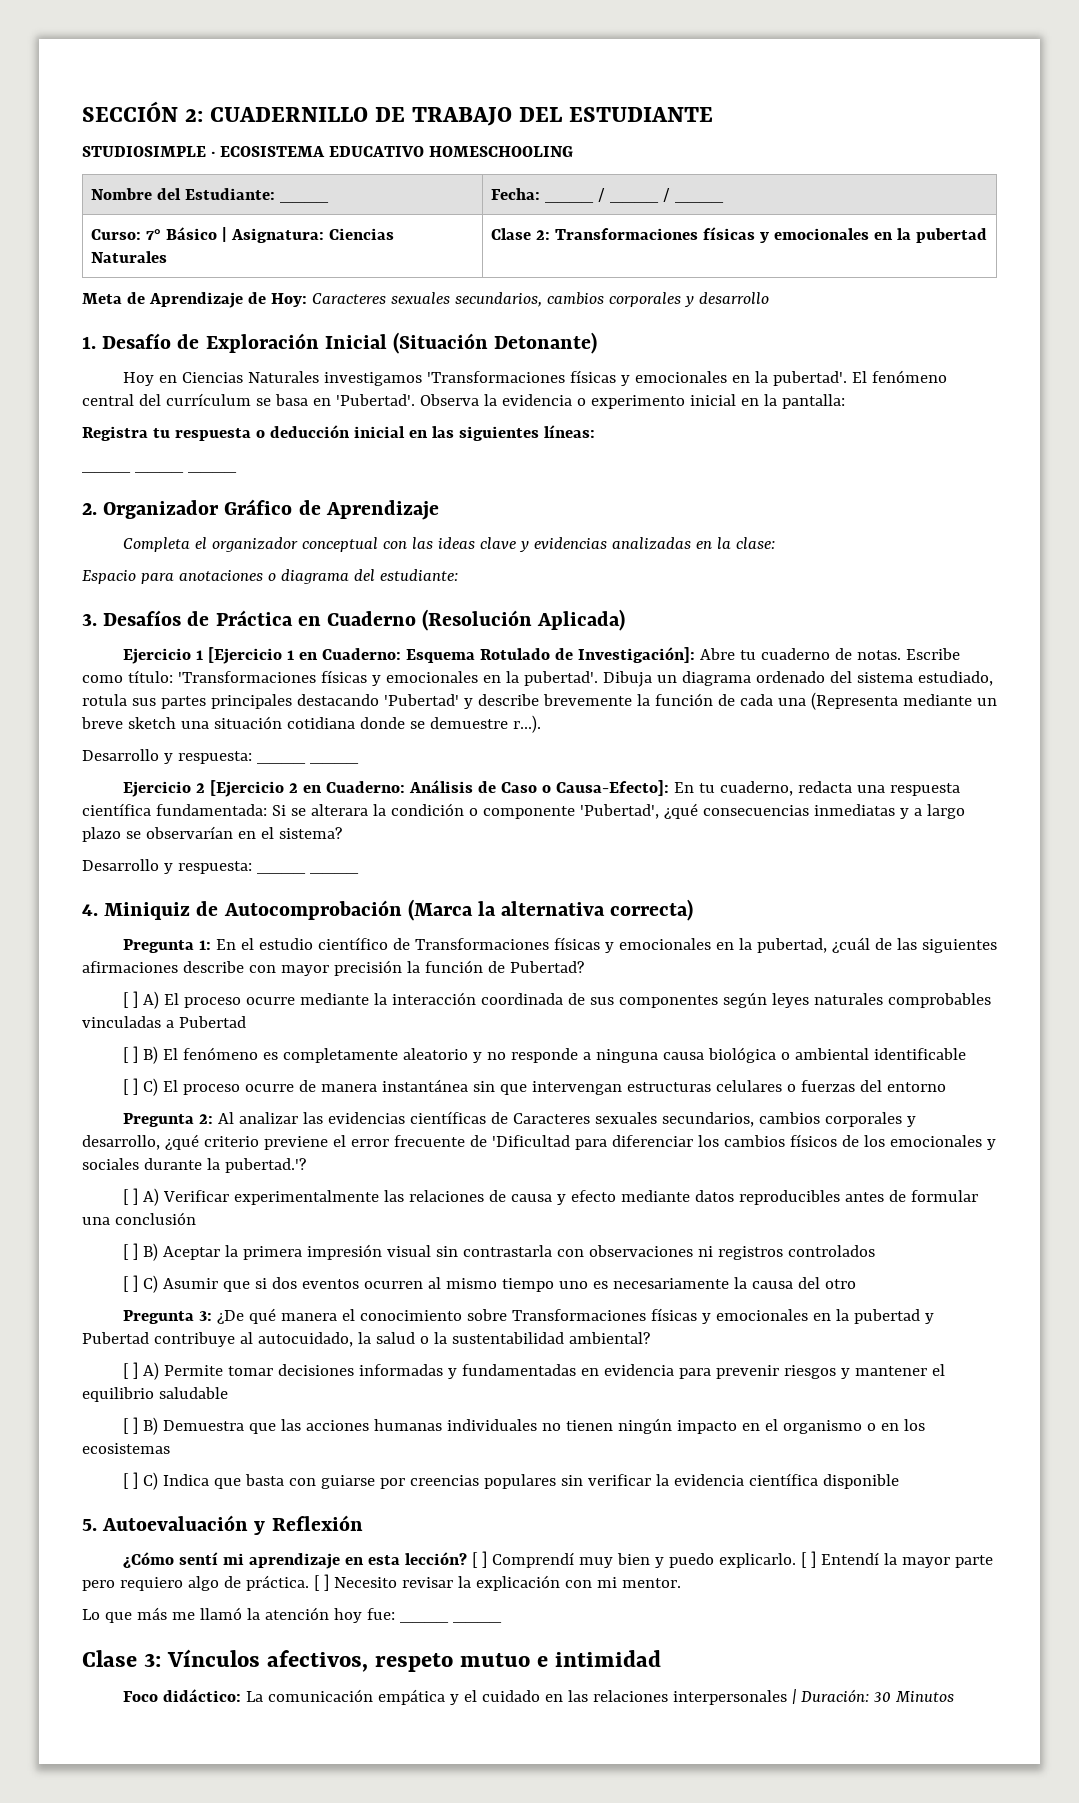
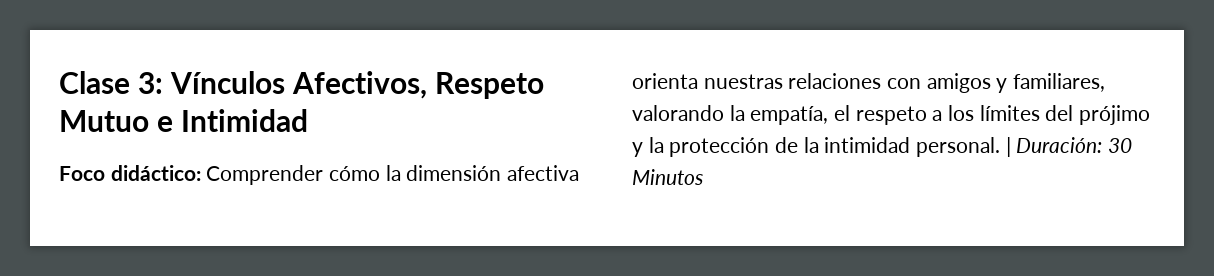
[82,101,714,126] [82,146,573,157] [91,188,276,200] [280,200,330,203] [491,188,541,200] [545,188,725,203] [91,227,395,243] [91,251,168,263] [491,227,988,243] [82,292,769,308] [82,332,598,354] [122,370,947,386] [82,393,845,409] [82,425,595,441] [82,470,237,473] [82,499,439,520] [122,537,775,552] [82,569,458,584] [82,609,626,631] [122,647,960,664] [82,670,993,687] [82,692,997,710] [81,715,541,733] [82,749,359,764] [122,780,960,797] [82,803,965,819] [82,826,342,842] [82,859,359,874] [82,899,694,921] [122,937,997,953] [82,960,584,976] [122,991,991,1009] [82,1016,246,1028] [122,1046,966,1064] [122,1078,946,1096] [122,1111,916,1127] [82,1134,996,1150] [82,1158,306,1173] [122,1188,978,1206] [82,1212,196,1225] [122,1243,875,1261] [122,1275,856,1293] [122,1308,934,1324] [82,1332,650,1347] [122,1362,945,1380] [82,1387,228,1402] [122,1417,925,1435] [82,1443,170,1454] [122,1472,899,1490] [82,1515,363,1535] [122,1551,993,1569] [82,1574,681,1591] [82,1607,395,1623] [399,1620,502,1623] [82,1649,662,1672] [122,1689,787,1705] SECCIÓN 2: CUADERNILLO DE TRABAJO DEL ESTUDIANTE // STUDIOSIMPLE · ECOSISTEMA EDUCATIVO HOMESCHOOLING // Nombre del Estudiante: ____ | Fecha: ____ / ____ / ____ // Curso: 7° Básico | Asignatura: Ciencias Naturales | Clase 2: Transformaciones físicas y emocionales en la pubertad // Meta de Aprendizaje de Hoy: Caracteres sexuales secundarios, cambios corporales y desarrollo // 1. Desafío de Exploración Inicial (Situación Detonante) // Hoy en Ciencias Naturales investigamos 'Transformaciones físicas y emocionales en la pubertad'. El fenómeno central del currículum se basa en 'Pubertad'. Observa la evidencia o experimento inicial en la pantalla: // Registra tu respuesta o deducción inicial en las siguientes líneas: // ____ ____ ____ // 2. Organizador Gráfico de Aprendizaje // Completa el organizador conceptual con las ideas clave y evidencias analizadas en la clase: // Espacio para anotaciones o diagrama del estudiante: // 3. Desafíos de Práctica en Cuaderno (Resolución Aplicada) // Ejercicio 1 [Ejercicio 1 en Cuaderno: Esquema Rotulado de Investigación]: Abre tu cuaderno de notas. Escribe como título: 'Transformaciones físicas y emocionales en la pubertad'. Dibuja un diagrama ordenado del sistema estudiado, rotula sus partes principales destacando 'Pubertad' y describe brevemente la función de cada una (Representa mediante un breve sketch una situación cotidiana donde se demuestre r...). // Desarrollo y respuesta: ____ ____ // Ejercicio 2 [Ejercicio 2 en Cuaderno: Análisis de Caso o Causa-Efecto]: En tu cuaderno, redacta una respuesta científica fundamentada: Si se alterara la condición o componente 'Pubertad', ¿qué consecuencias inmediatas y a largo plazo se observarían en el sistema? // Desarrollo y respuesta: ____ ____ // 4. Miniquiz de Autocomprobación (Marca la alternativa correcta) // Pregunta 1: En el estudio científico de Transformaciones físicas y emocionales en la pubertad, ¿cuál de las siguientes afirmaciones describe con mayor precisión la función de Pubertad? // [ ] A) El proceso ocurre mediante la interacción coordinada de sus componentes según leyes naturales comprobables vinculadas a Pubertad // [ ] B) El fenómeno es completamente aleatorio y no responde a ninguna causa biológica o ambiental identificable // [ ] C) El proceso ocurre de manera instantánea sin que intervengan estructuras celulares o fuerzas del entorno // Pregunta 2: Al analizar las evidencias científicas de Caracteres sexuales secundarios, cambios corporales y desarrollo, ¿qué criterio previene el error frecuente de 'Dificultad para diferenciar los cambios físicos de los emocionales y sociales durante la pubertad.'? // [ ] A) Verificar experimentalmente las relaciones de causa y efecto mediante datos reproducibles antes de formular una conclusión // [ ] B) Aceptar la primera impresión visual sin contrastarla con observaciones ni registros controlados // [ ] C) Asumir que si dos eventos ocurren al mismo tiempo uno es necesariamente la causa del otro // Pregunta 3: ¿De qué manera el conocimiento sobre Transformaciones físicas y emocionales en la pubertad y Pubertad contribuye al autocuidado, la salud o la sustentabilidad ambiental? // [ ] A) Permite tomar decisiones informadas y fundamentadas en evidencia para prevenir riesgos y mantener el equilibrio saludable // [ ] B) Demuestra que las acciones humanas individuales no tienen ningún impacto en el organismo o en los ecosistemas // [ ] C) Indica que basta con guiarse por creencias populares sin verificar la evidencia científica disponible // 5. Autoevaluación y Reflexión // ¿Cómo sentí mi aprendizaje en esta lección? [ ] Comprendí muy bien y puedo explicarlo. [ ] Entendí la mayor parte pero requiero algo de práctica. [ ] Necesito revisar la explicación con mi mentor. // Lo que más me llamó la atención hoy fue: ____ ____ // Clase 3: Vínculos afectivos, respeto mutuo e intimidad // Foco didáctico: La comunicación empática y el cuidado en las relaciones interpersonales -> [59,71,544,99] [59,109,308,132] [59,165,580,185] [632,73,1106,93] [632,105,1151,125] [632,137,1001,157] Clase 3: Vínculos Afectivos, Respeto Mutuo e Intimidad // Foco didáctico: Comprender cómo la dimensión afectiva orienta nuestras relaciones con amigos y familiares, valorando la empatía, el respeto a los límites del prójimo y la protección de la intimidad personal.

